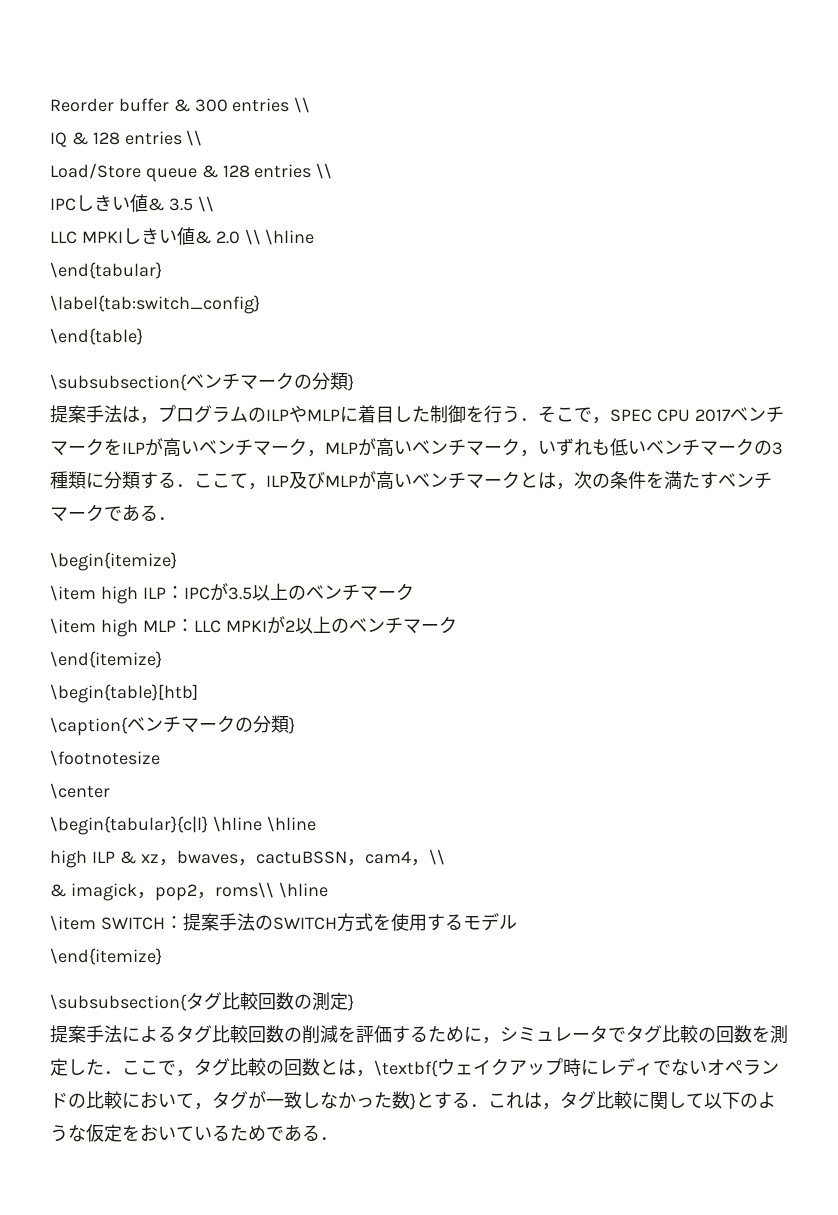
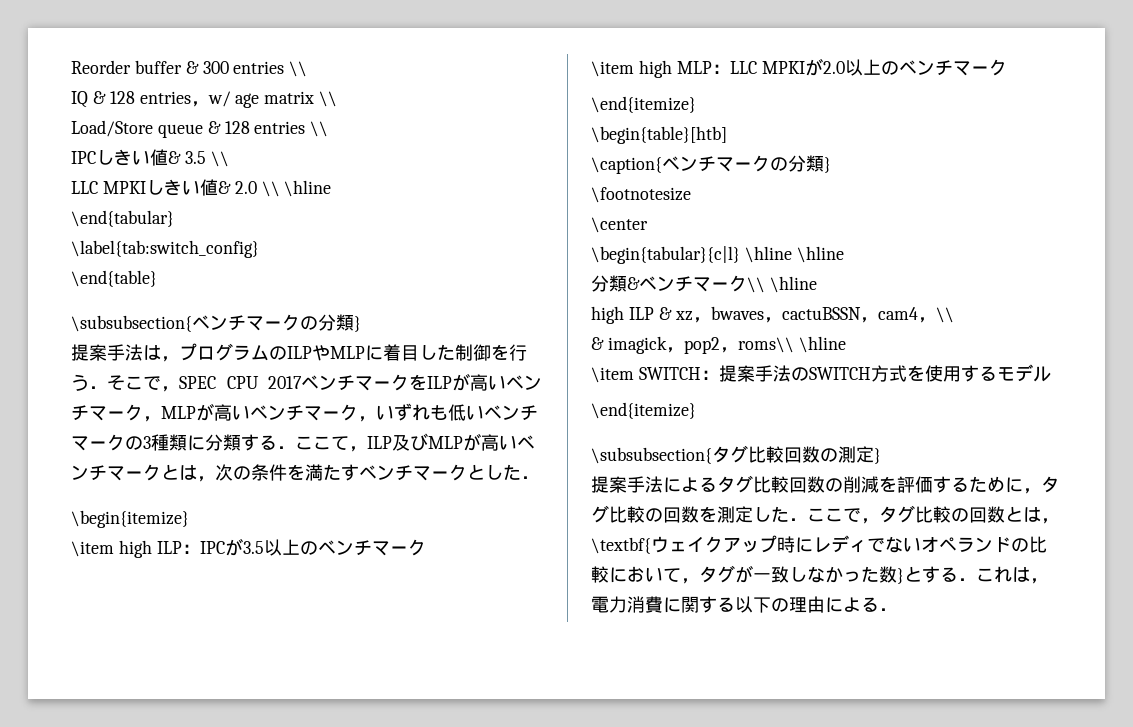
(182, 138) none -> [190,91,315,108] ，w/ age matrix
[104,504,158,522] である -> [467,464,521,480] とした
[284,620,295,632] 2 -> [822,61,845,74] 2.0
(316, 824) none -> [591,275,817,293] // 分類&ベンチマーク\\ \hline
[500,1025,626,1043] シミュレータで -> (1041, 491) none
[560,1091,776,1109] [50,1124,302,1142] タグ比較に関して以下のような仮定をおいているためであ -> [591,596,861,613] 電力消費に関する以下の理由によ

